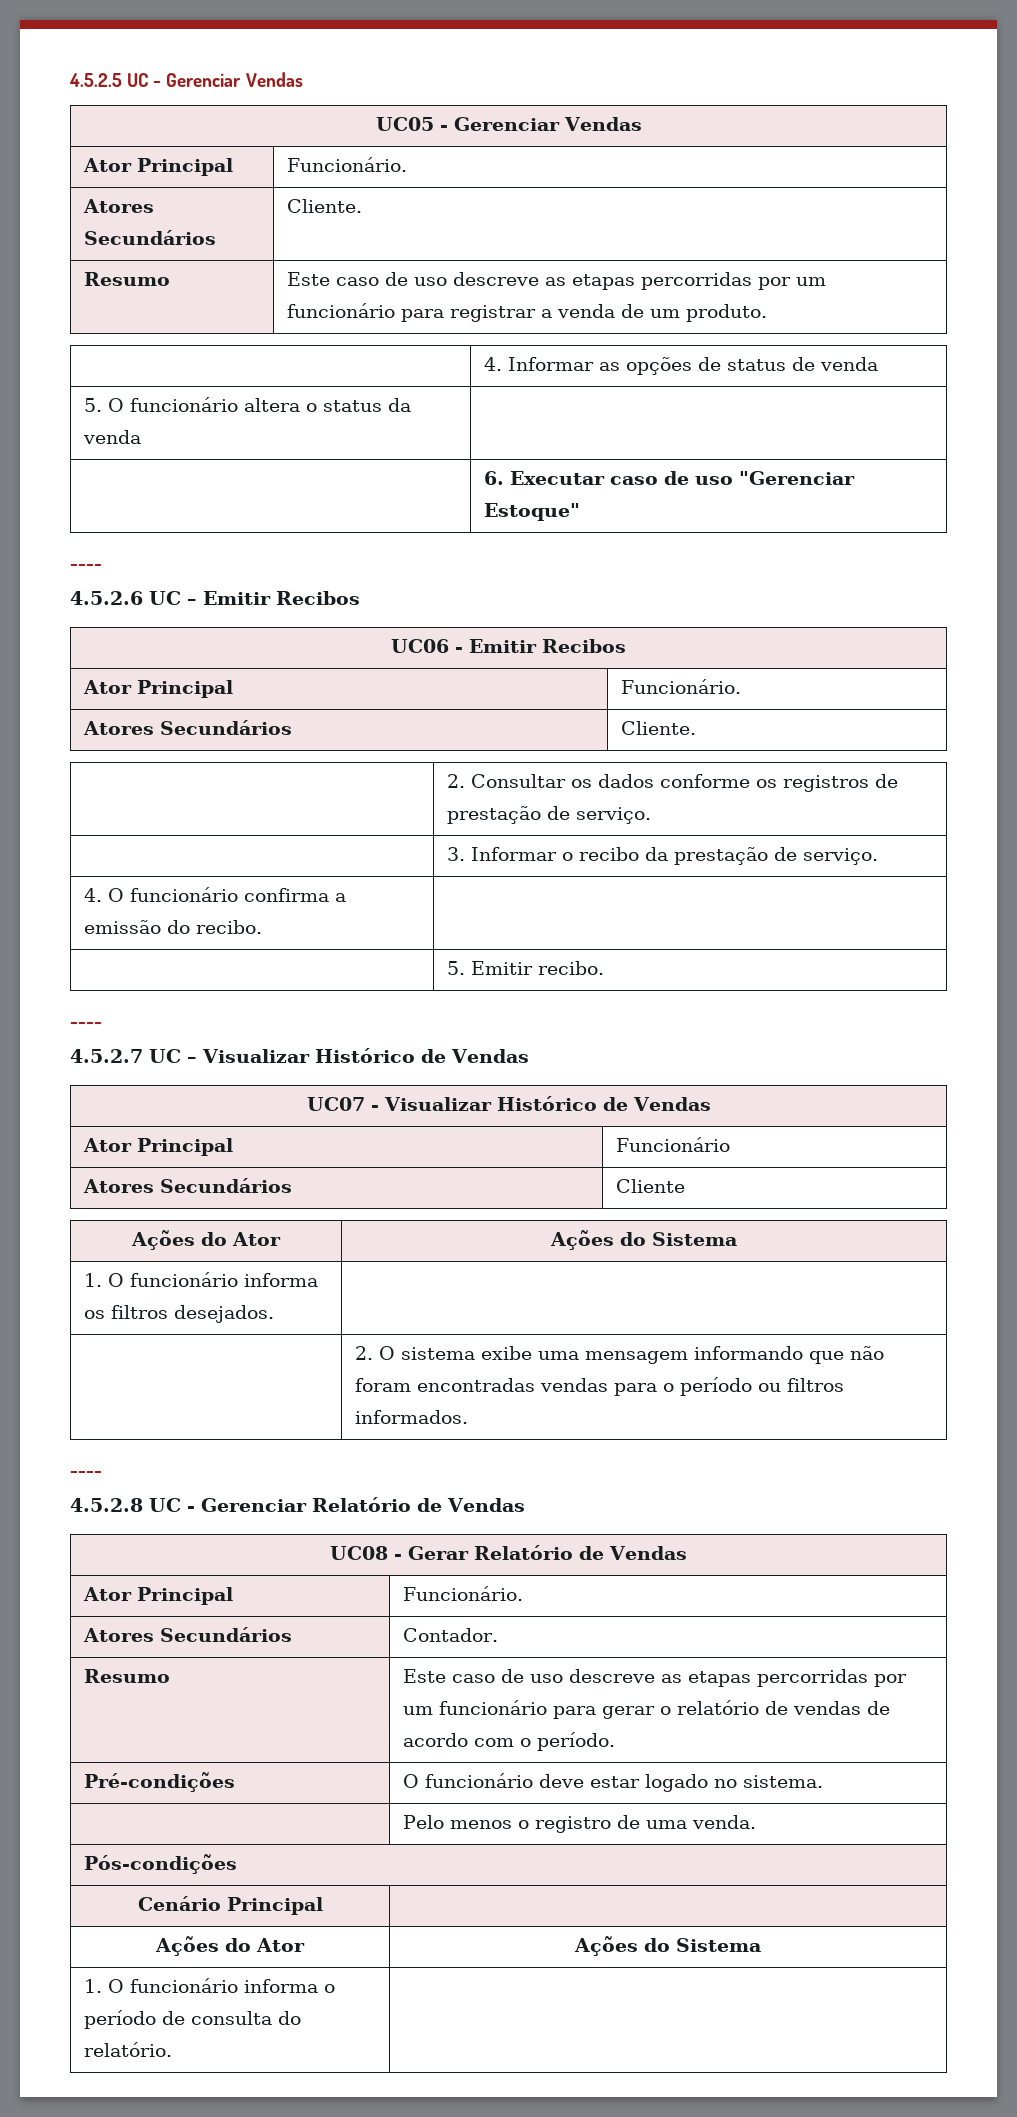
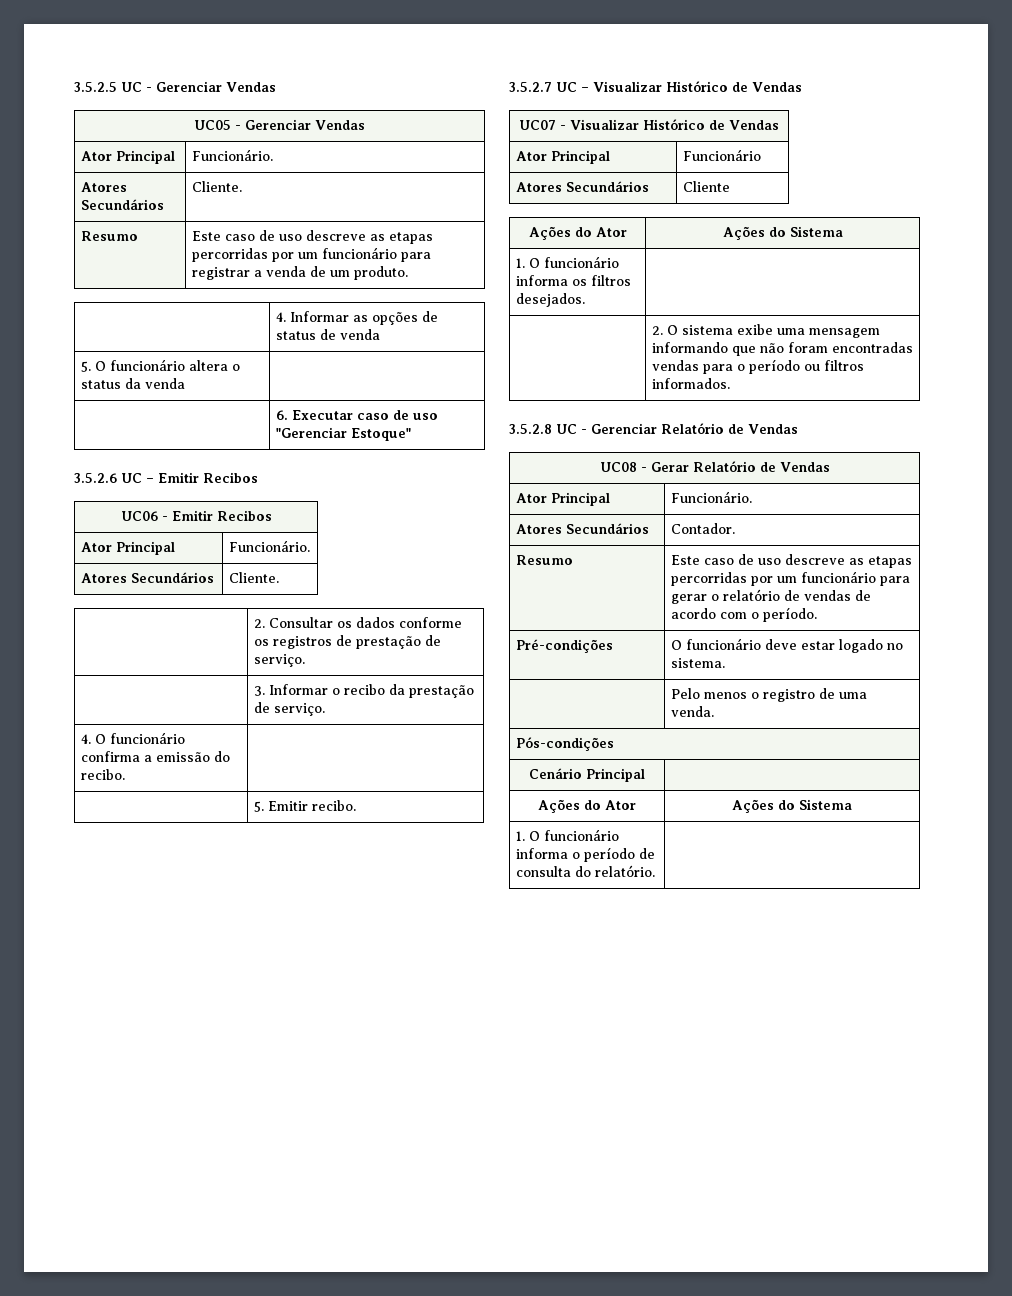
[69,73,122,87] 4.5.2.5 -> [74,82,117,92] 3.5.2.5
[70,564,102,570] [70,591,143,605] ---- // 4.5.2.6 -> [74,473,117,483] 3.5.2.6
[70,1022,102,1028] [70,1049,143,1063] ---- // 4.5.2.7 -> [509,82,552,92] 3.5.2.7
[70,1471,102,1477] [70,1498,143,1512] ---- // 4.5.2.8 -> [509,424,552,434] 3.5.2.8

